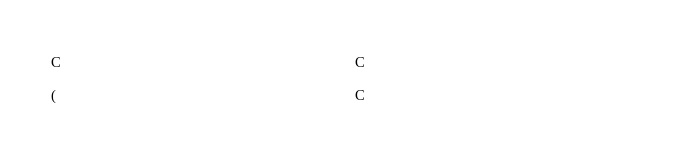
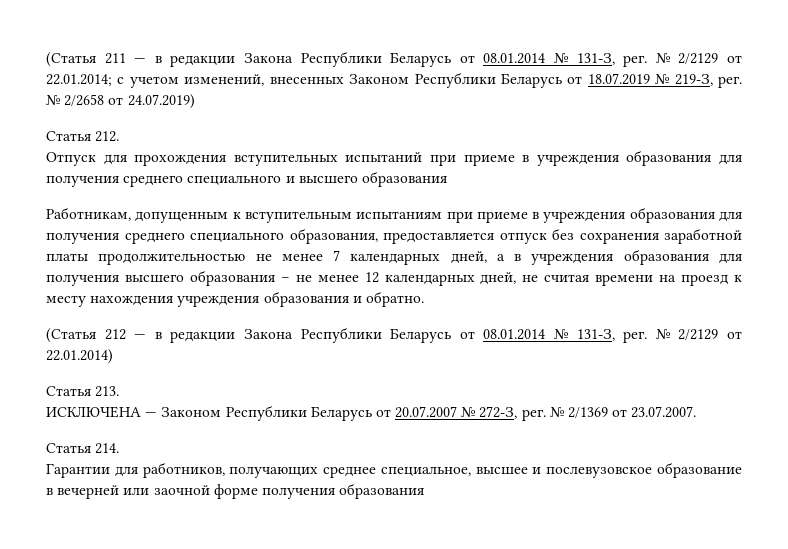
[51,57,61,67] [51,89,56,104] [355,57,365,67] [355,90,365,100] С // ( // С // С -> [46,51,743,67] [46,72,742,88] [46,94,195,109] [46,131,120,142] [46,150,743,166] [46,171,447,187] [46,207,742,223] [46,228,742,244] [46,249,742,265] [46,270,743,286] [46,291,424,307] [46,327,743,343] [46,349,113,364] [46,386,120,397] [46,405,697,421] [46,443,120,454] [46,462,742,478] [46,483,425,499] (Статья 211 — в редакции Закона Республики Беларусь от 08.01.2014 № 131-З, рег. № 2/2129 от 22.01.2014; с учетом изменений, внесенных Законом Республики Беларусь от 18.07.2019 № 219-З, рег. № 2/2658 от 24.07.2019) // Статья 212. // Отпуск для прохождения вступительных испытаний при приеме в учреждения образования для получения среднего специального и высшего образования // Работникам, допущенным к вступительным испытаниям при приеме в учреждения образования для получения среднего специального образования, предоставляется отпуск без сохранения заработной платы продолжительностью не менее 7 календарных дней, а в учреждения образования для получения высшего образования – не менее 12 календарных дней, не считая времени на проезд к месту нахождения учреждения образования и обратно. // (Статья 212 — в редакции Закона Республики Беларусь от 08.01.2014 № 131-З, рег. № 2/2129 от 22.01.2014) // Статья 213. // ИСКЛЮЧЕНА — Законом Республики Беларусь от 20.07.2007 № 272-З, рег. № 2/1369 от 23.07.2007. // Статья 214. // Гарантии для работников, получающих среднее специальное, высшее и послевузовское образование в вечерней или заочной форме получения образования

